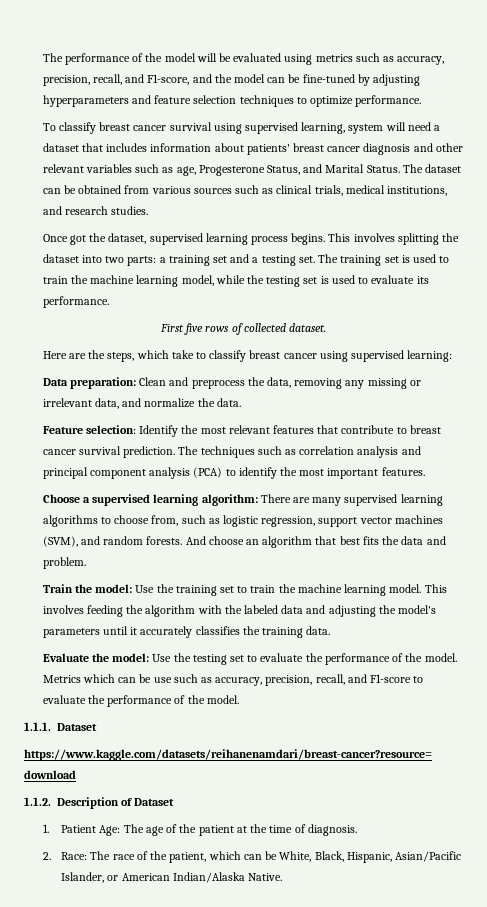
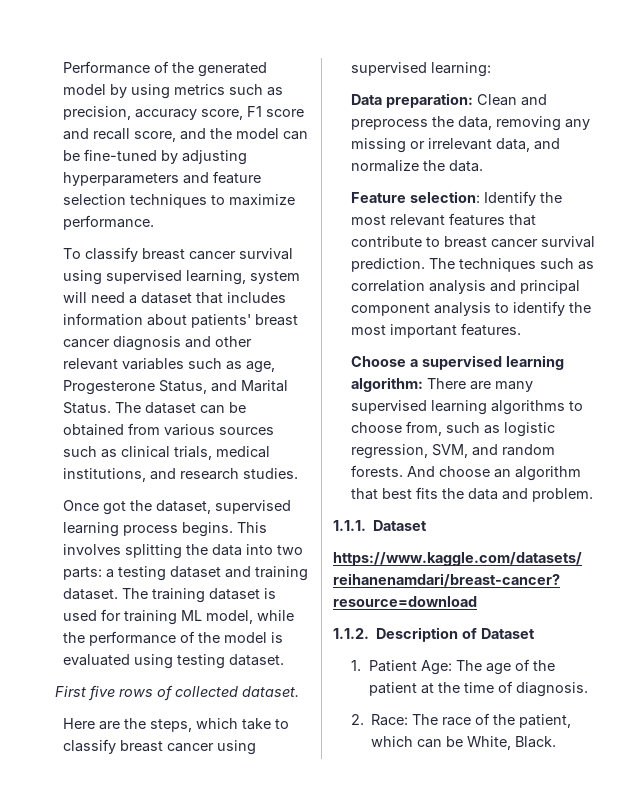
[42,53,445,65] [42,74,190,86] The performance of the model will be evaluated using metrics such as accuracy, precision, recall, and F1-score, -> [62,61,267,77] [62,84,283,99] [62,106,304,120] [62,128,176,142] Performance of the generated model by using metrics such as precision, accuracy score, F1 score and recall score,
[309,96,353,107] optimize -> [228,194,295,206] maximize
[42,254,79,263] dataset -> [211,544,242,556] data
[168,254,315,266] training set and a testing set. -> [117,566,308,581] [62,588,118,600] testing dataset and training dataset.
[384,254,450,263] [42,275,429,287] [42,296,109,308] set is used to train the machine learning model, while the testing set is used to evaluate its performance. -> [208,588,276,600] [62,609,294,625] [62,631,283,646] [62,654,284,669] dataset is used for training ML model, while the performance of the model is evaluated using testing dataset.
[193,467,223,478] (PCA) -> (491, 309) none
[318,515,443,527] [42,536,78,547] support vector machines (SVM), -> [431,444,468,458] SVM,
[42,584,447,596] [42,605,437,617] [42,626,331,638] [42,653,457,665] [42,674,424,686] [42,695,239,707] // Train the model: Use the training set to train the machine learning model. This involves feeding the algorithm with the labeled data and adjusting the model's parameters until it accurately classifies the training data. // Evaluate the model: Use the testing set to evaluate the performance of the model. Metrics which can be use such as accuracy, precision, recall, and F1-score to evaluate the performance of the model. -> (593, 495) none
[314,851,461,863] [61,872,283,883] Black, Hispanic, Asian/Pacific Islander, or American Indian/Alaska Native. -> [515,736,557,748] Black.

